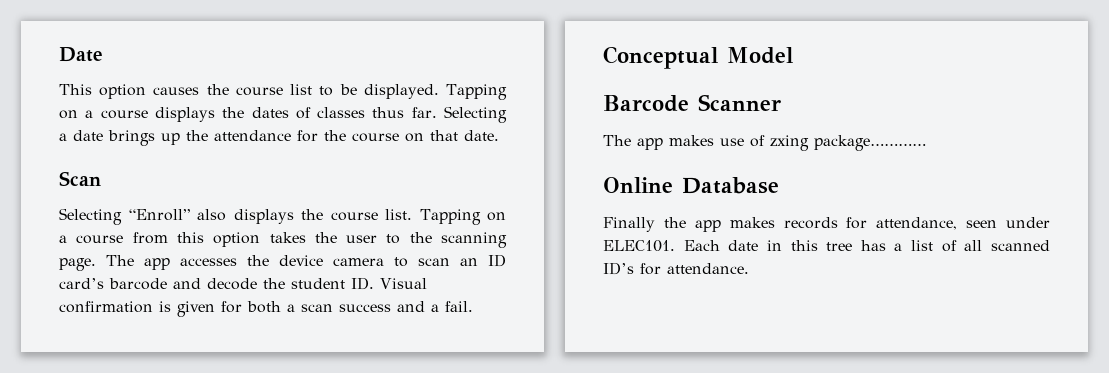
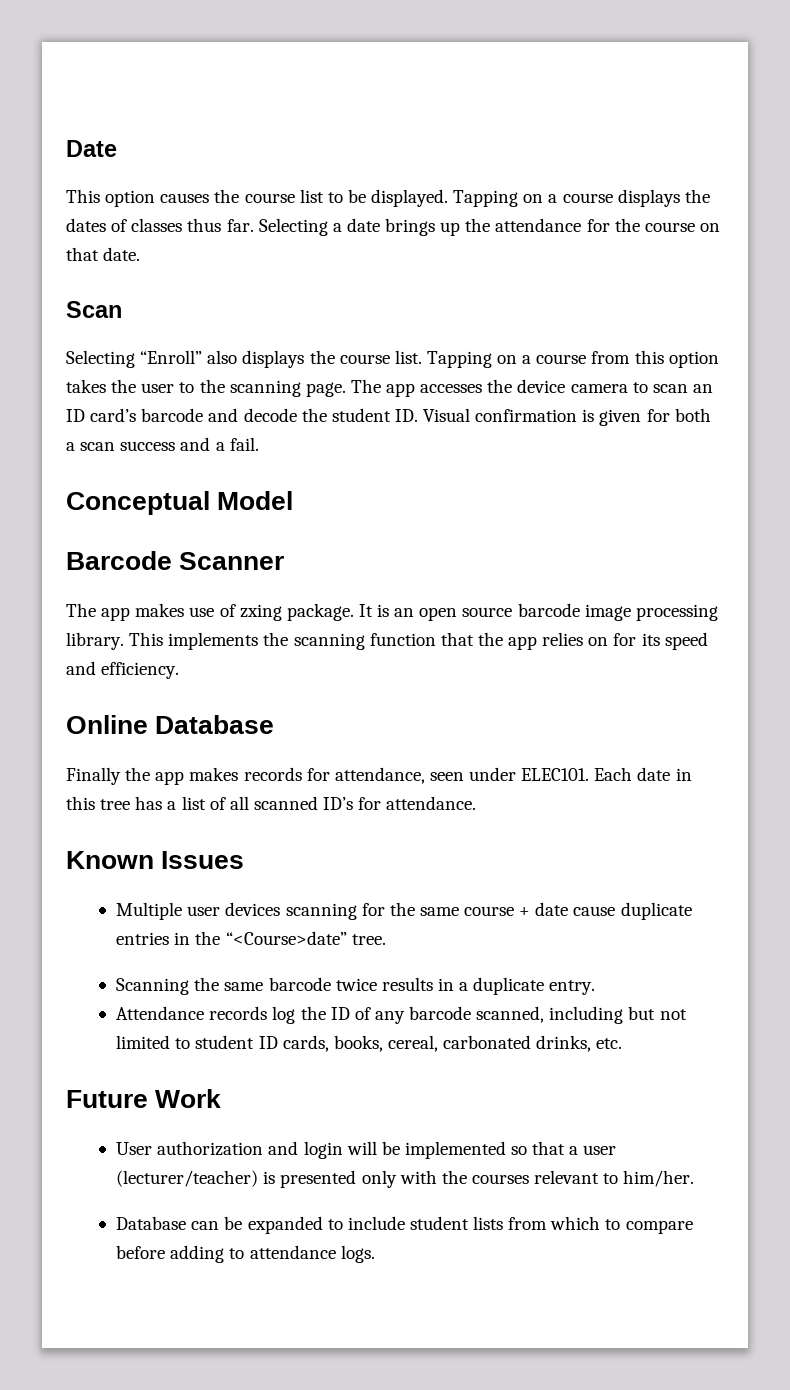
[814,135,926,151] package………… -> [286,603,718,621] [66,632,708,650] [66,661,180,679] package. It is an open source barcode image processing library. This implements the scanning function that the app relies on for its speed and efficiency.
(749, 268) none -> [66,851,245,869] [116,902,692,920] [116,931,386,945] [116,977,596,995] [116,1006,687,1024] [116,1035,623,1052] [66,1089,222,1108] [116,1141,617,1159] [116,1170,695,1188] [116,1216,693,1234] [116,1245,375,1263] // Known Issues // Multiple user devices scanning for the same course + date cause duplicate entries in the “<Course>date” tree. // Scanning the same barcode twice results in a duplicate entry. // Attendance records log the ID of any barcode scanned, including but not limited to student ID cards, books, cereal, carbonated drinks, etc. // Future Work // User authorization and login will be implemented so that a user (lecturer/teacher) is presented only with the courses relevant to him/her. // Database can be expanded to include student lists from which to compare before adding to attendance logs.

